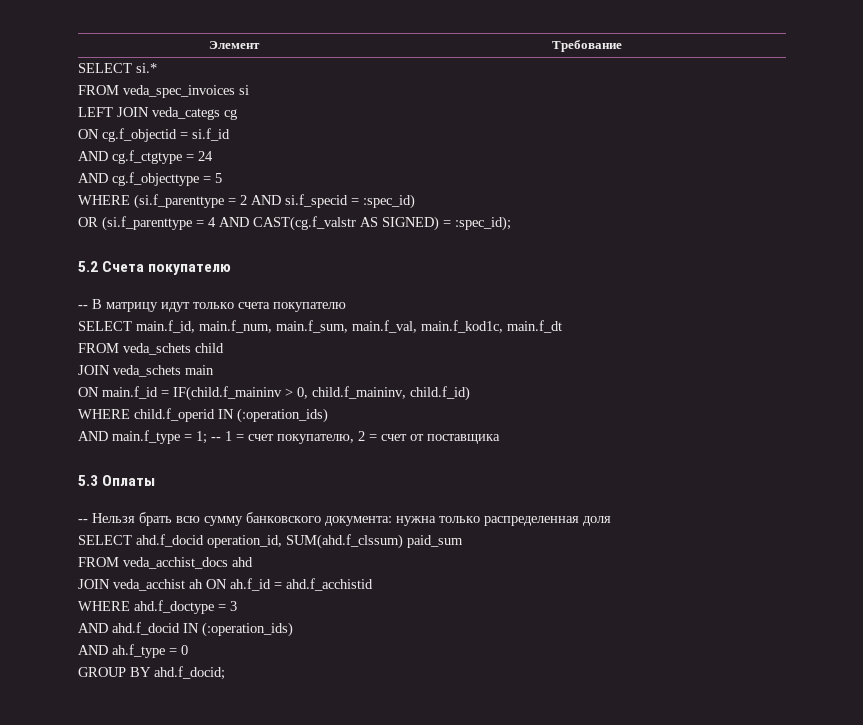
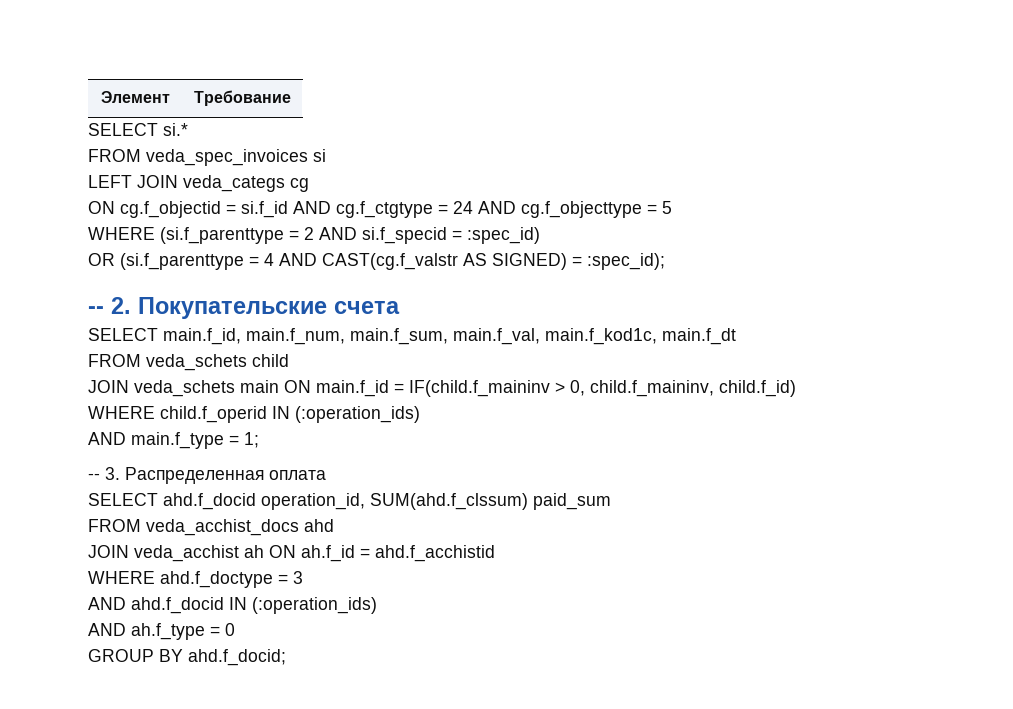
(230, 134) // -> (288, 209) none
(213, 156) // -> (473, 207) none
[78,261,232,275] [78,299,234,312] 5.2 Счета покупателю // -- В матрицу идут только -> [88,297,327,319] -- 2. Покупательские
[273,302,346,312] покупателю -> (400, 307) none
(214, 370) // -> (279, 386) none
[211,431,500,444] [78,475,156,486] [78,512,611,526] -- 1 = счет покупателю, 2 = счет от поставщика // 5.3 Оплаты // -- Нельзя брать всю сумму банковского документа: нужна только распределенная доля -> [88,467,326,484] // -- 3. Распределенная оплата

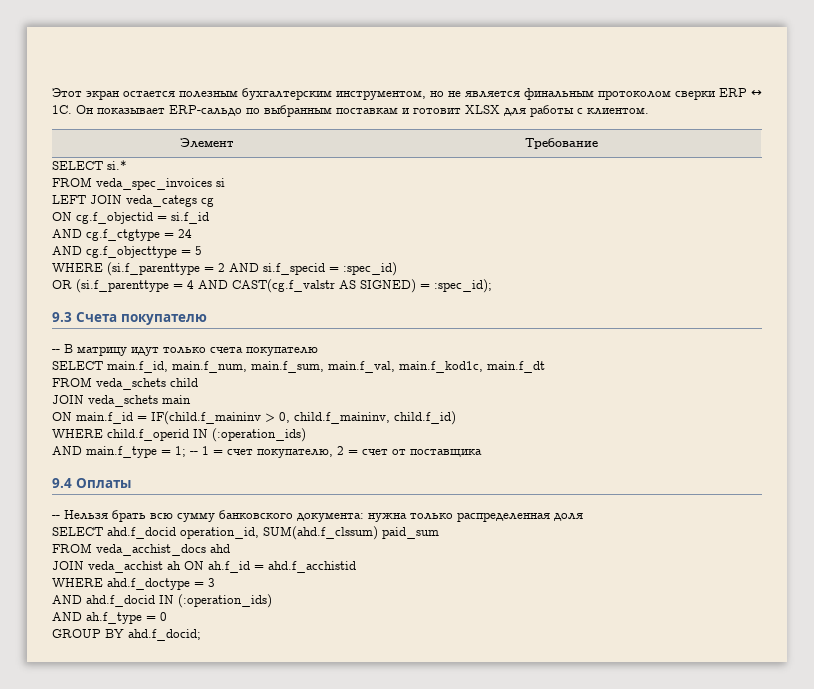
(100, 97) none -> [52,88,762,100] [52,105,649,117] Этот экран остается полезным бухгалтерским инструментом, но не является финальным протоколом сверки ERP ↔ 1С. Он показывает ERP-сальдо по выбранным поставкам и готовит XLSX для работы с клиентом. //
(288, 209) none -> (209, 218) //
(473, 207) none -> (192, 233) //
[88,297,327,319] -- 2. Покупательские -> [52,312,207,325] [52,344,206,356] 9.3 Счета покупателю // -- В матрицу идут только
(400, 307) none -> [246,347,318,356] покупателю
(279, 386) none -> (191, 399) //
[88,467,326,484] // -- 3. Распределенная оплата -> [190,446,482,458] [52,478,131,488] [52,510,583,522] -- 1 = счет покупателю, 2 = счет от поставщика // 9.4 Оплаты // -- Нельзя брать всю сумму банковского документа: нужна только распределенная доля

